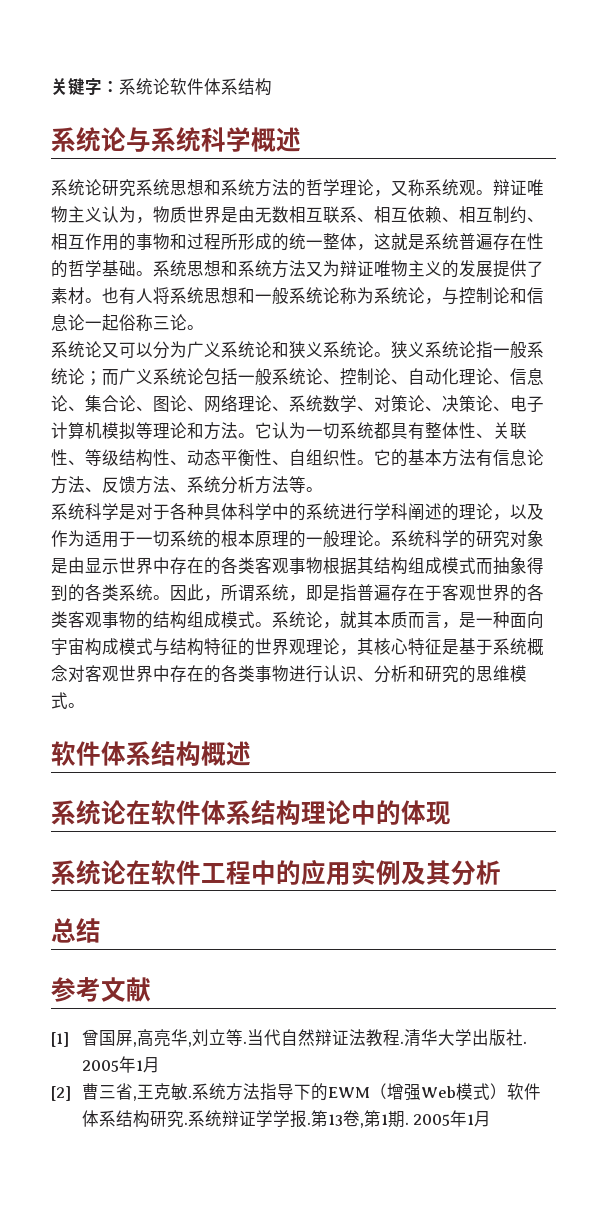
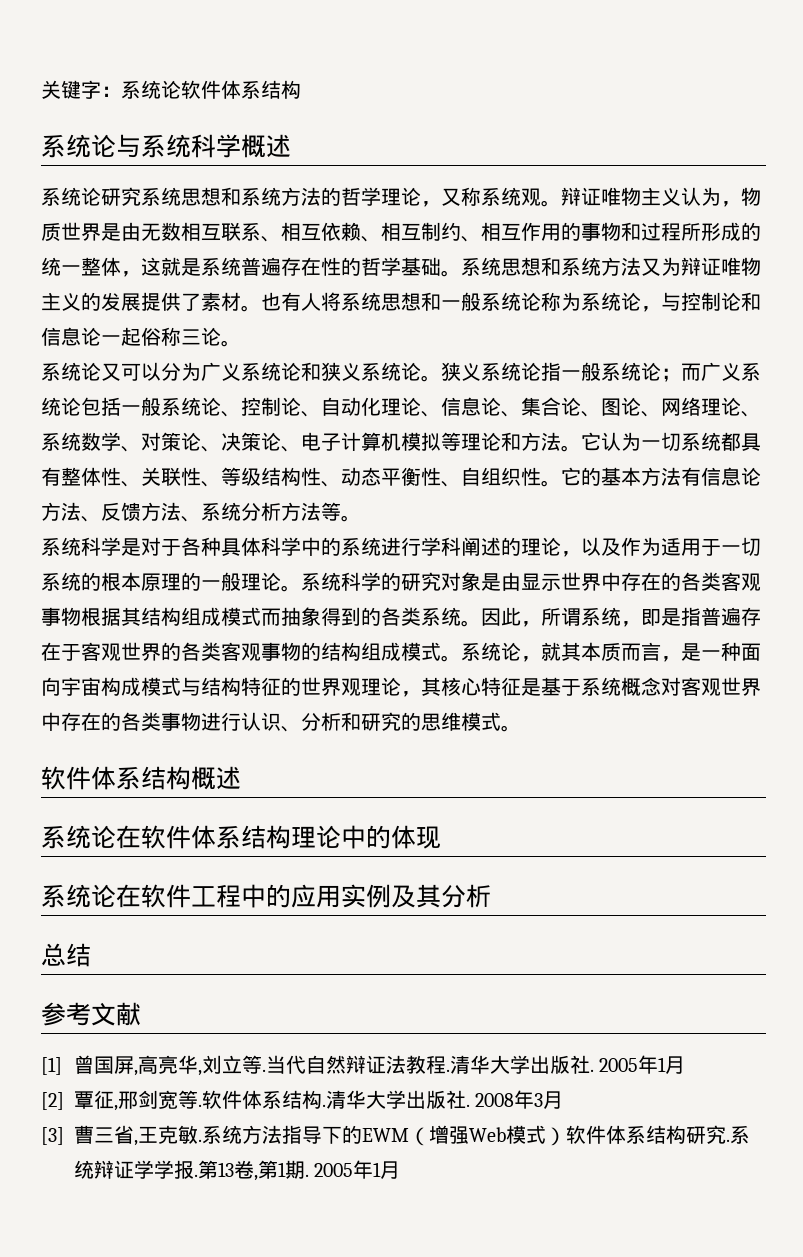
(71, 1093) none -> [74,1090,564,1111] [41,1127,64,1145] 覃征,邢剑宽等.软件体系结构.清华大学出版社. 2008年3月 // [3]

